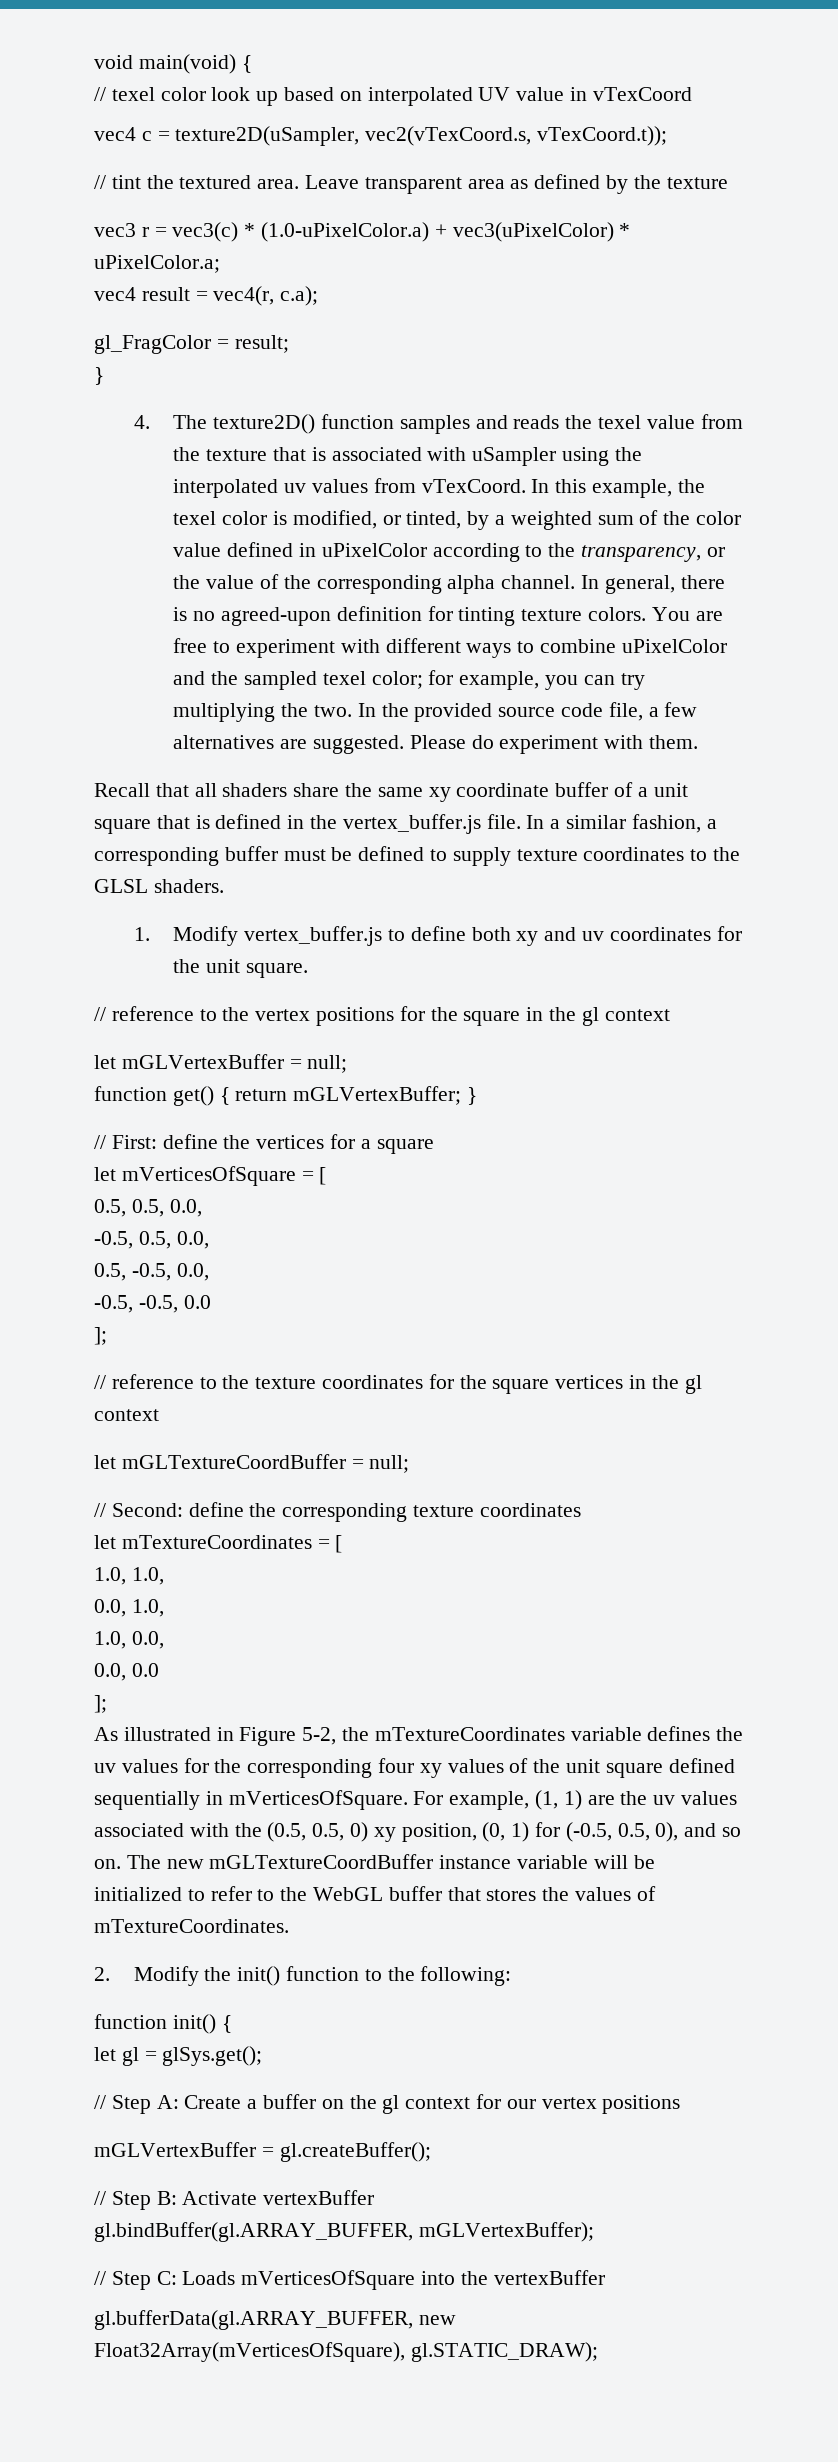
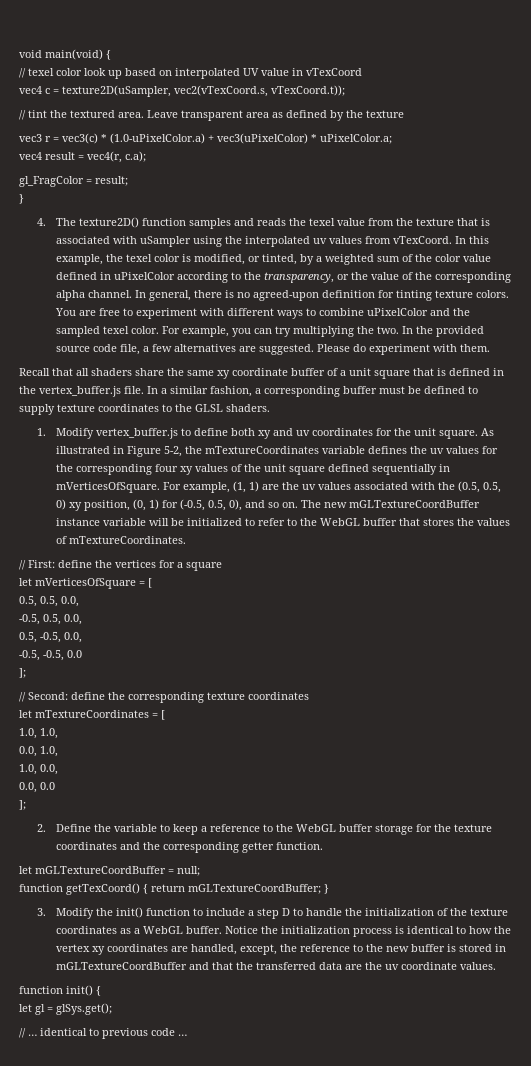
[371,670,454,689] color; for -> [130,326,180,334] color. For
[94,1006,670,1026] [94,1054,348,1073] [94,1086,478,1106] [94,1134,434,1154] [94,1166,327,1186] [94,1199,202,1217] [94,1231,209,1249] [94,1263,209,1281] [94,1295,211,1313] [94,1327,107,1345] [94,1374,702,1394] [94,1409,159,1421] [94,1454,410,1473] [94,1502,581,1522] [94,1535,343,1553] [94,1567,164,1585] [94,1599,164,1617] [94,1631,164,1649] [94,1663,159,1681] [94,1695,107,1713] // // reference to the vertex positions for the square in the gl context // let mGLVertexBuffer = null; // function get() { return mGLVertexBuffer; } // // First: define the vertices for a square // let mVerticesOfSquare = [ // 0.5, 0.5, 0.0, // -0.5, 0.5, 0.0, // 0.5, -0.5, 0.0, // -0.5, -0.5, 0.0 // ]; // // reference to the texture coordinates for the square vertices in the gl context // let mGLTextureCoordBuffer = null; // // Second: define the corresponding texture coordinates // let mTextureCoordinates = [ // 1.0, 1.0, // 0.0, 1.0, // 1.0, 0.0, // 0.0, 0.0 // ]; // -> (478, 434) none
[94,1967,110,1981] 2. -> [19,560,222,571] [19,578,152,589] [19,596,79,607] [19,614,82,625] [19,632,82,643] [19,650,82,661] [19,668,26,678] [19,692,309,703] [19,710,165,720] [19,728,58,739] [19,746,58,757] [19,764,58,775] [19,782,55,793] [19,800,26,810] [37,824,492,835] [55,842,323,853] [19,866,200,876] [19,883,329,895] [37,908,47,916] // First: define the vertices for a square // let mVerticesOfSquare = [ // 0.5, 0.5, 0.0, // -0.5, 0.5, 0.0, // 0.5, -0.5, 0.0, // -0.5, -0.5, 0.0 // ]; // // Second: define the corresponding texture coordinates // let mTextureCoordinates = [ // 1.0, 1.0, // 0.0, 1.0, // 1.0, 0.0, // 0.0, 0.0 // ]; // 2. Define the variable to keep a reference to the WebGL buffer storage for the texture coordinates and the corresponding getter function. // let mGLTextureCoordBuffer = null; // function getTexCoord() { return mGLTextureCoordBuffer; } // 3.
[387,1966,512,1986] the following: -> [205,908,508,919] [55,926,511,937] [55,944,506,955] [55,962,496,970] include a step D to handle the initialization of the texture coordinates as a WebGL buffer. Notice the initialization process is identical to how the vertex xy coordinates are handled, except, the reference to the new buffer is stored in mGLTextureCoordBuffer and that the transferred data are the uv coordinate values.
[111,2094,681,2114] [94,2142,431,2162] [94,2190,375,2210] [94,2222,594,2242] [94,2270,605,2290] [94,2310,456,2330] [94,2342,598,2362] Step A: Create a buffer on the gl context for our vertex positions // mGLVertexBuffer = gl.createBuffer(); // // Step B: Activate vertexBuffer // gl.bindBuffer(gl.ARRAY_BUFFER, mGLVertexBuffer); // // Step C: Loads mVerticesOfSquare into the vertexBuffer // gl.bufferData(gl.ARRAY_BUFFER, new Float32Array(mVerticesOfSquare), gl.STATIC_DRAW); -> [28,1028,187,1039] … identical to previous code …

